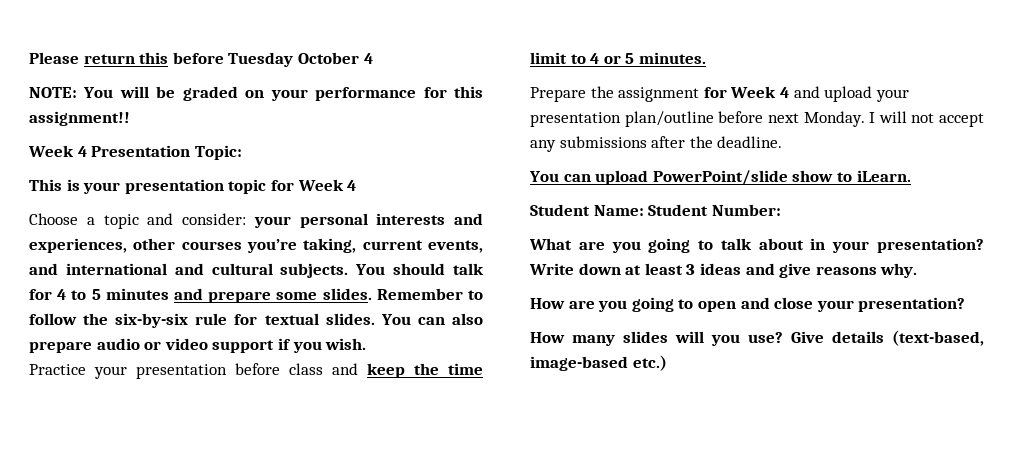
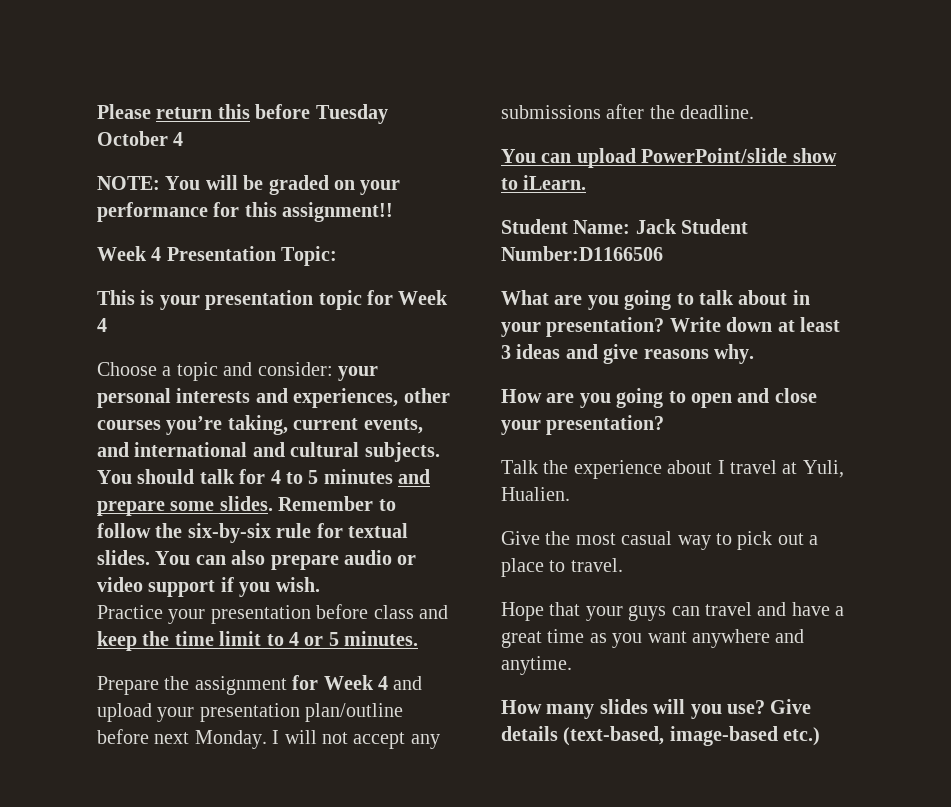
[648,204,781,216] Student Number: -> [635,219,749,234] [501,246,663,261] Jack Student Number:D1166506
(966, 304) none -> [501,460,844,479] [501,487,570,501] [501,531,819,550] [501,558,623,577] [501,602,845,621] [501,629,805,648] [501,656,572,675] // Talk the experience about I travel at Yuli, Hualien. // Give the most casual way to pick out a place to travel. // Hope that your guys can travel and have a great time as you want anywhere and anytime.

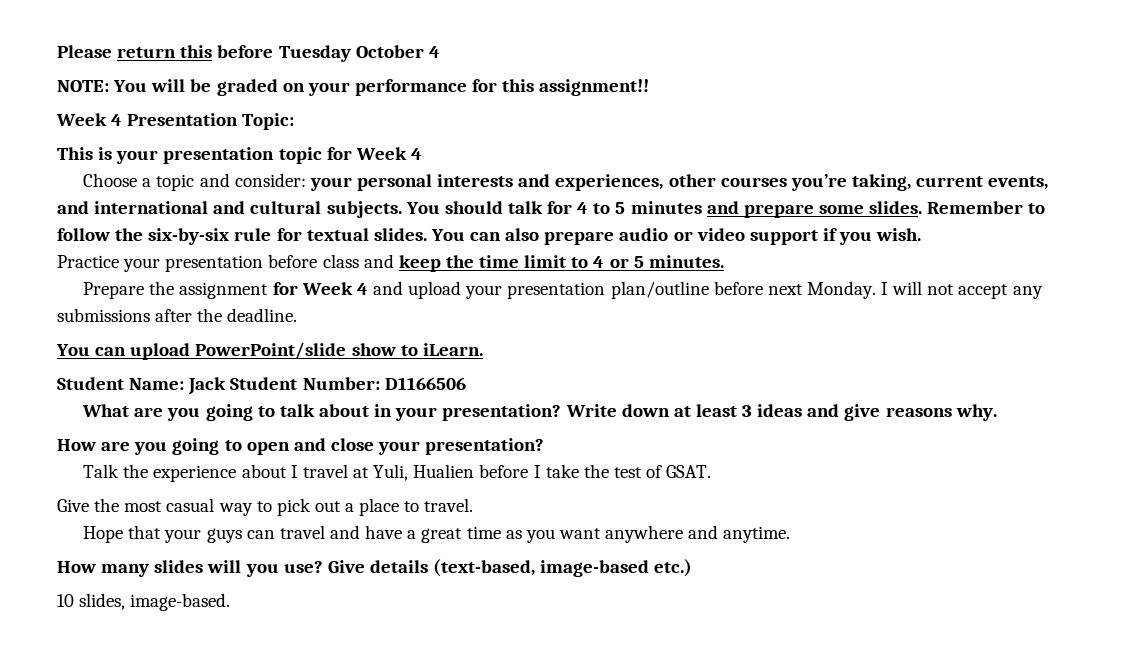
[501,246,663,261] Number:D1166506 -> [302,377,466,390] Number: D1166506
[501,487,570,501] Hualien. -> [413,464,712,478] Hualien before I take the test of GSAT.
(821, 736) none -> [57,593,231,611] // 10 slides, image-based.

